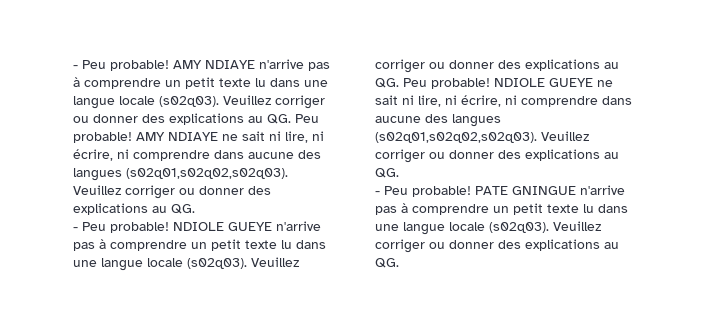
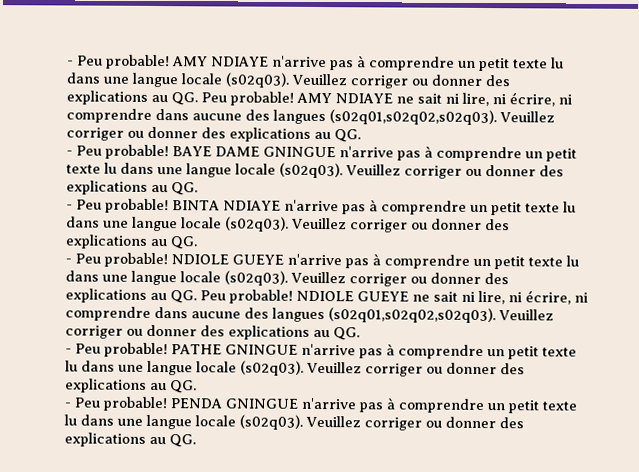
(195, 209) none -> [66,144,578,162] [66,162,565,179] [66,180,199,196] [66,198,577,216] [66,216,511,233] [65,234,198,250] // - Peu probable! BAYE DAME GNINGUE n'arrive pas à comprendre un petit texte lu dans une langue locale (s02q03). Veuillez corriger ou donner des explications au QG. // - Peu probable! BINTA NDIAYE n'arrive pas à comprendre un petit texte lu dans une langue locale (s02q03). Veuillez corriger ou donner des explications au QG.
[474,186,508,195] PATE -> [171,344,223,355] PATHE
(399, 263) none -> [64,396,578,414] [64,414,525,431] [64,432,197,448] // - Peu probable! PENDA GNINGUE n'arrive pas à comprendre un petit texte lu dans une langue locale (s02q03). Veuillez corriger ou donner des explications au QG.

